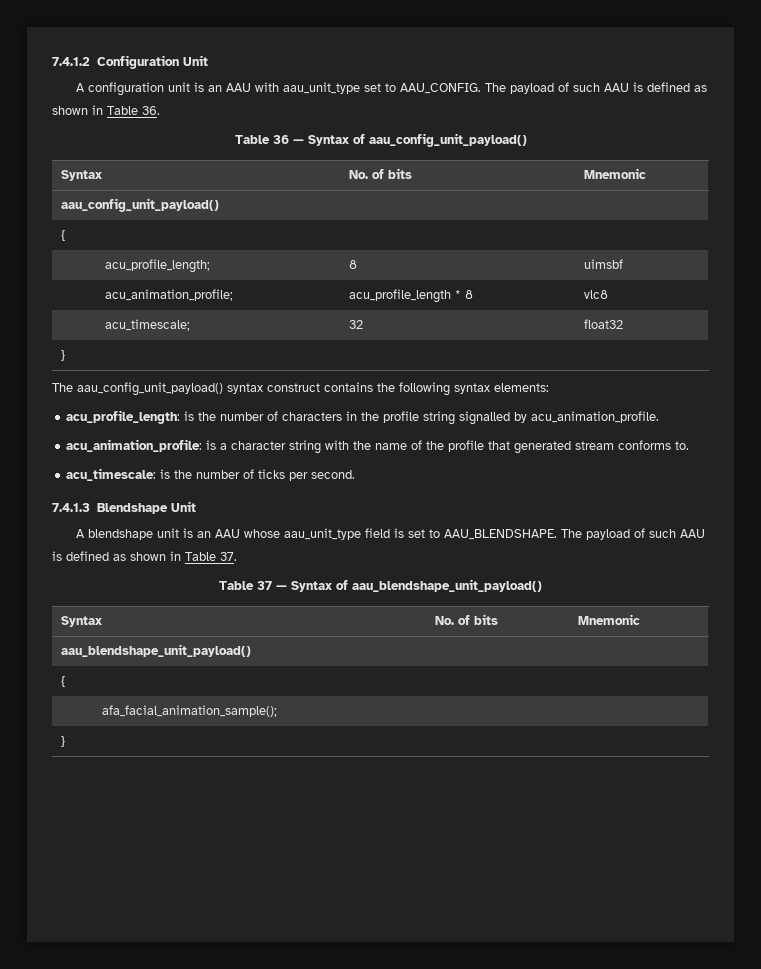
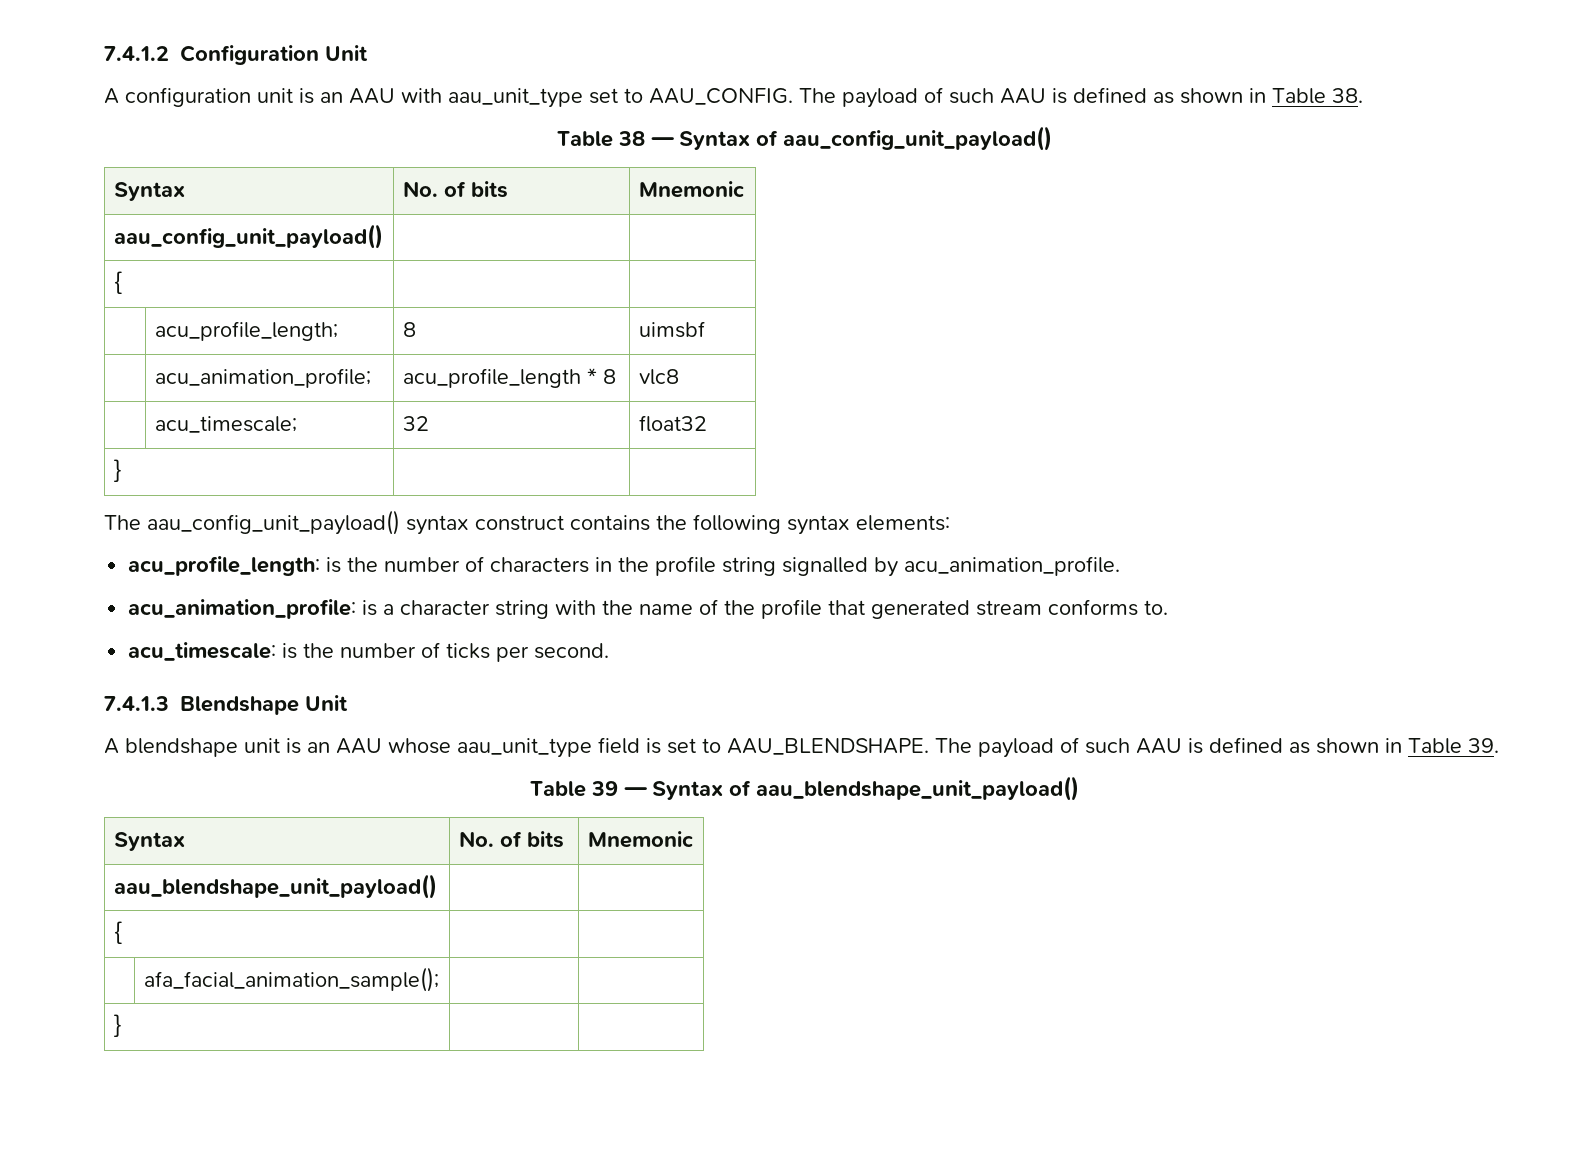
[142,106,160,115] [234,135,289,144] 36. // Table 36 -> [1332,88,1363,103] [557,131,645,147] 38. // Table 38
[220,552,237,561] [219,581,272,590] 37. // Table 37 -> [1468,738,1499,753] [530,781,618,797] 39. // Table 39

